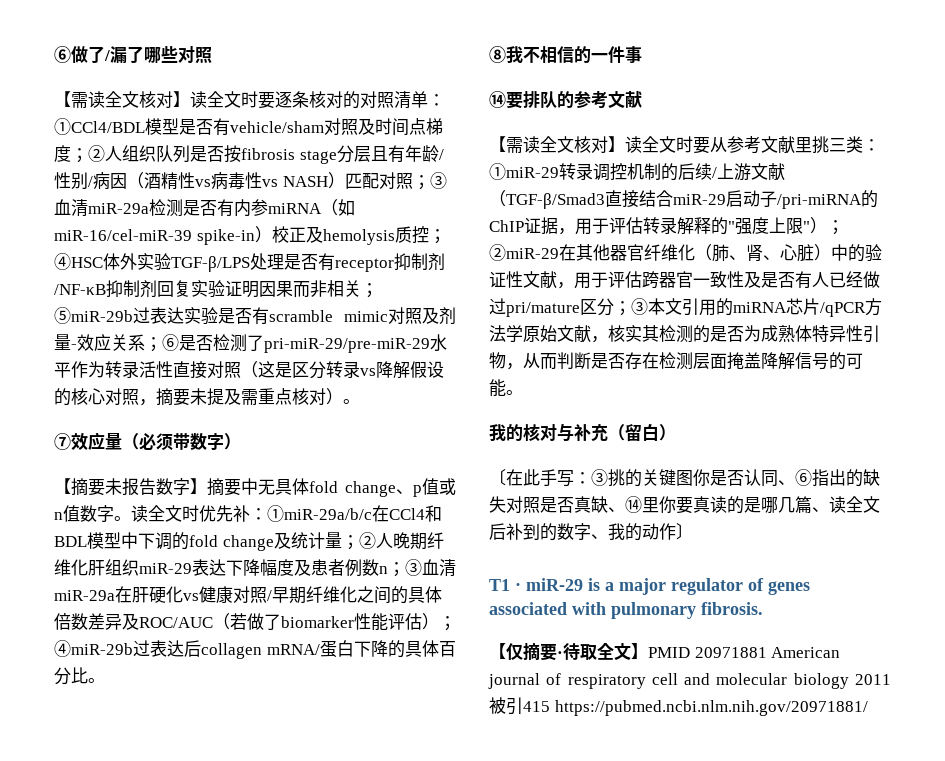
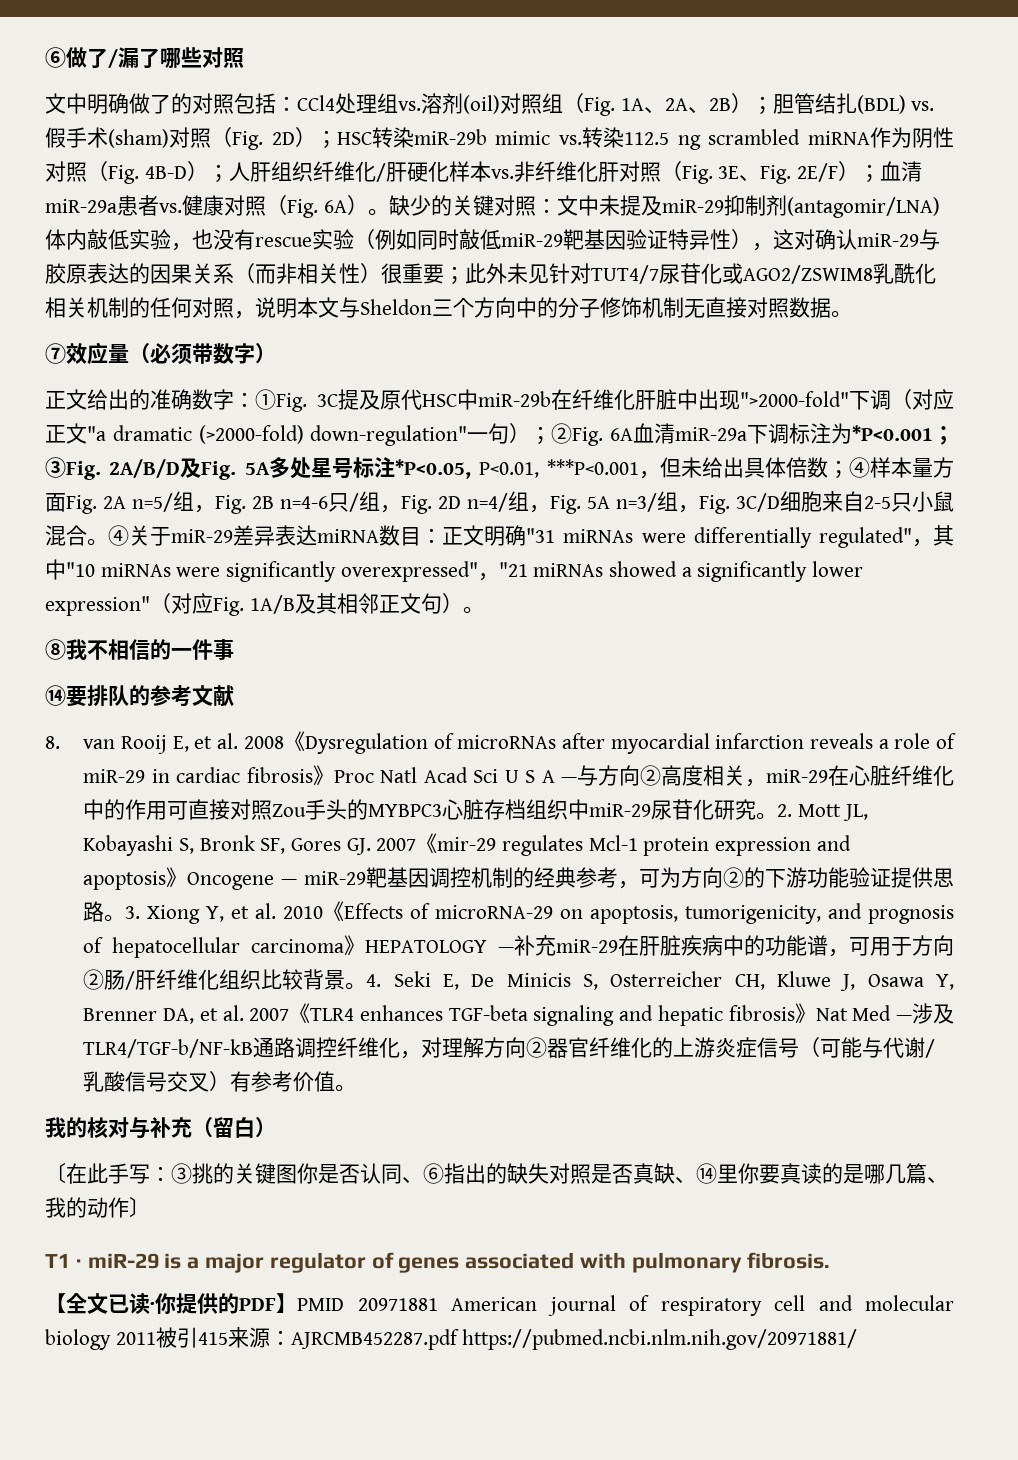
[54,91,445,109] [54,118,443,136] [54,145,444,164] [54,172,447,190] [54,199,355,217] [54,226,446,245] [54,253,445,272] [54,280,378,298] [54,307,456,325] [54,334,447,353] [54,361,444,379] [54,388,343,406] 【需读全文核对】读全文时要逐条核对的对照清单：①CCl4/BDL模型是否有vehicle/sham对照及时间点梯度；②人组织队列是否按fibrosis stage分层且有年龄/性别/病因（酒精性vs病毒性vs NASH）匹配对照；③血清miR-29a检测是否有内参miRNA（如miR-16/cel-miR-39 spike-in）校正及hemolysis质控；④HSC体外实验TGF-β/LPS处理是否有receptor抑制剂/NF-κB抑制剂回复实验证明因果而非相关；⑤miR-29b过表达实验是否有scramble mimic对照及剂量-效应关系；⑥是否检测了pri-miR-29/pre-miR-29水平作为转录活性直接对照（这是区分转录vs降解假设的核心对照，摘要未提及需重点核对） -> [45,93,935,116] [45,127,954,150] [45,161,923,184] [45,195,940,218] [45,229,940,251] [45,263,936,285] [45,297,831,319] 文中明确做了的对照包括：CCl4处理组vs.溶剂(oil)对照组（Fig. 1A、2A、2B）；胆管结扎(BDL) vs.假手术(sham)对照（Fig. 2D）；HSC转染miR-29b mimic vs.转染112.5 ng scrambled miRNA作为阴性对照（Fig. 4B-D）；人肝组织纤维化/肝硬化样本vs.非纤维化肝对照（Fig. 3E、Fig. 2E/F）；血清miR-29a患者vs.健康对照（Fig. 6A）。缺少的关键对照：文中未提及miR-29抑制剂(antagomir/LNA)体内敲低实验，也没有rescue实验（例如同时敲低miR-29靶基因验证特异性），这对确认miR-29与胶原表达的因果关系（而非相关性）很重要；此外未见针对TUT4/7尿苷化或AGO2/ZSWIM8乳酰化相关机制的任何对照，说明本文与Sheldon三个方向中的分子修饰机制无直接对照数据
[54,478,456,497] [54,505,442,522] [54,532,444,551] [54,559,456,577] [54,586,442,604] [54,613,456,631] [54,640,456,659] [54,667,88,685] 【摘要未报告数字】摘要中无具体fold change、p值或n值数字。读全文时优先补：①miR-29a/b/c在CCl4和BDL模型中下调的fold change及统计量；②人晚期纤维化肝组织miR-29表达下降幅度及患者例数n；③血清miR-29a在肝硬化vs健康对照/早期纤维化之间的具体倍数差异及ROC/AUC（若做了biomarker性能评估）；④miR-29b过表达后collagen mRNA/蛋白下降的具体百分比 -> [45,389,954,412] [45,423,954,446] [45,457,954,480] [45,491,954,514] [45,525,954,548] [45,559,864,582] [45,593,463,616] 正文给出的准确数字：①Fig. 3C提及原代HSC中miR-29b在纤维化肝脏中出现">2000-fold"下调（对应正文"a dramatic (>2000-fold) down-regulation"一句）；②Fig. 6A血清miR-29a下调标注为*P<0.001；③Fig. 2A/B/D及Fig. 5A多处星号标注*P<0.05, P<0.01, ***P<0.001，但未给出具体倍数；④样本量方面Fig. 2A n=5/组，Fig. 2B n=4-6只/组，Fig. 2D n=4/组，Fig. 5A n=3/组，Fig. 3C/D细胞来自2-5只小鼠混合。④关于miR-29差异表达miRNA数目：正文明确"31 miRNAs were differentially regulated"，其中"10 miRNAs were significantly overexpressed"，"21 miRNAs showed a significantly lower expression"（对应Fig. 1A/B及其相邻正文句）
[489,136,880,154] [489,163,785,181] [489,190,878,209] [489,217,844,235] [489,244,882,262] [489,271,880,289] [489,298,882,317] [489,325,880,343] [489,352,863,370] [489,379,506,397] 【需读全文核对】读全文时要从参考文献里挑三类：①miR-29转录调控机制的后续/上游文献（TGF-β/Smad3直接结合miR-29启动子/pri-miRNA的ChIP证据，用于评估转录解释的"强度上限"）；②miR-29在其他器官纤维化（肺、肾、心脏）中的验证性文献，用于评估跨器官一致性及是否有人已经做过pri/mature区分；③本文引用的miRNA芯片/qPCR方法学原始文献，核实其检测的是否为成熟体特异性引物，从而判断是否存在检测层面掩盖降解信号的可能 -> [45,731,957,754] [83,765,954,787] [83,799,868,821] [83,833,851,856] [83,867,954,890] [83,901,954,924] [83,935,954,958] [83,969,954,991] [83,1003,955,1026] [83,1037,936,1059] [83,1071,336,1092] 8. van Rooij E, et al. 2008《Dysregulation of microRNAs after myocardial infarction reveals a role of miR-29 in cardiac fibrosis》Proc Natl Acad Sci U S A —与方向②高度相关，miR-29在心脏纤维化中的作用可直接对照Zou手头的MYBPC3心脏存档组织中miR-29尿苷化研究。2. Mott JL, Kobayashi S, Bronk SF, Gores GJ. 2007《mir-29 regulates Mcl-1 protein expression and apoptosis》Oncogene — miR-29靶基因调控机制的经典参考，可为方向②的下游功能验证提供思路。3. Xiong Y, et al. 2010《Effects of microRNA-29 on apoptosis, tumorigenicity, and prognosis of hepatocellular carcinoma》HEPATOLOGY —补充miR-29在肝脏疾病中的功能谱，可用于方向②肠/肝纤维化组织比较背景。4. Seki E, De Minicis S, Osterreicher CH, Kluwe J, Osawa Y, Brenner DA, et al. 2007《TLR4 enhances TGF-beta signaling and hepatic fibrosis》Nat Med —涉及TLR4/TGF-b/NF-kB通路调控纤维化，对理解方向②器官纤维化的上游炎症信号（可能与代谢/乳酸信号交叉）有参考价值
[829,496,880,513] [489,523,608,541] 读全文后补到的数字、 -> (948, 1180) none
[506,643,631,661] 仅摘要·待取全文 -> [66,1293,276,1314] 全文已读·你提供的PDF
(550, 706) none -> [227,1327,459,1350] 来源：AJRCMB452287.pdf

